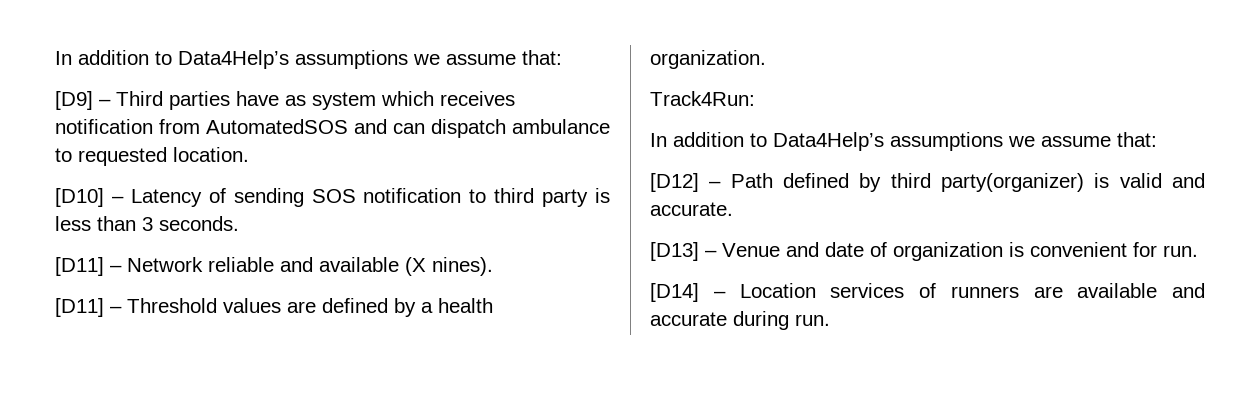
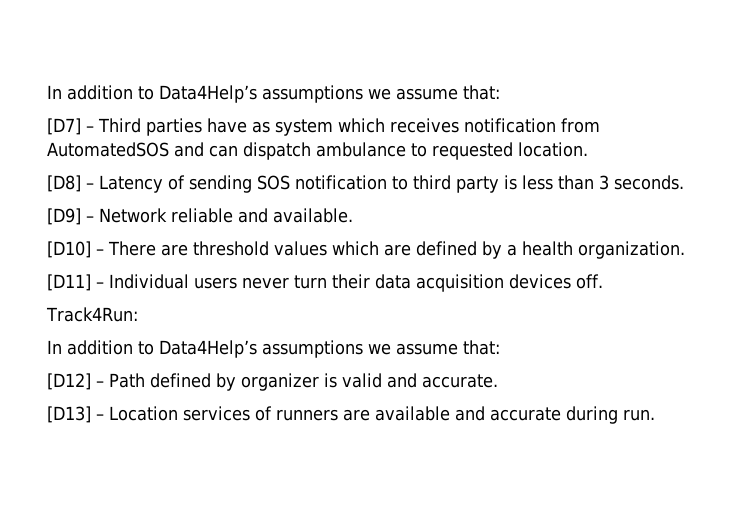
[55,50,562,69] [55,91,93,110] In addition to Data4Help’s assumptions we assume that: // [D9] -> [47,85,500,103] [47,118,81,135] In addition to Data4Help’s assumptions we assume that: // [D7]
[55,188,104,207] [D10] -> [47,175,81,192] [D8]
[55,257,104,276] [D11] -> [47,208,81,225] [D9]
[319,257,493,276] [55,298,281,317] available (X nines). // [D11] – Threshold values -> [273,208,353,223] [47,241,379,258] available. // [D10] – There are threshold values which
(766, 59) none -> [47,274,603,292] // [D11] – Individual users never turn their data acquisition devices off.
[890,173,1084,192] third party(organizer) -> [240,373,319,391] organizer
[722,242,1198,261] [650,283,726,302] Venue and date of organization is convenient for run. // [D14] – -> (104, 417) none

